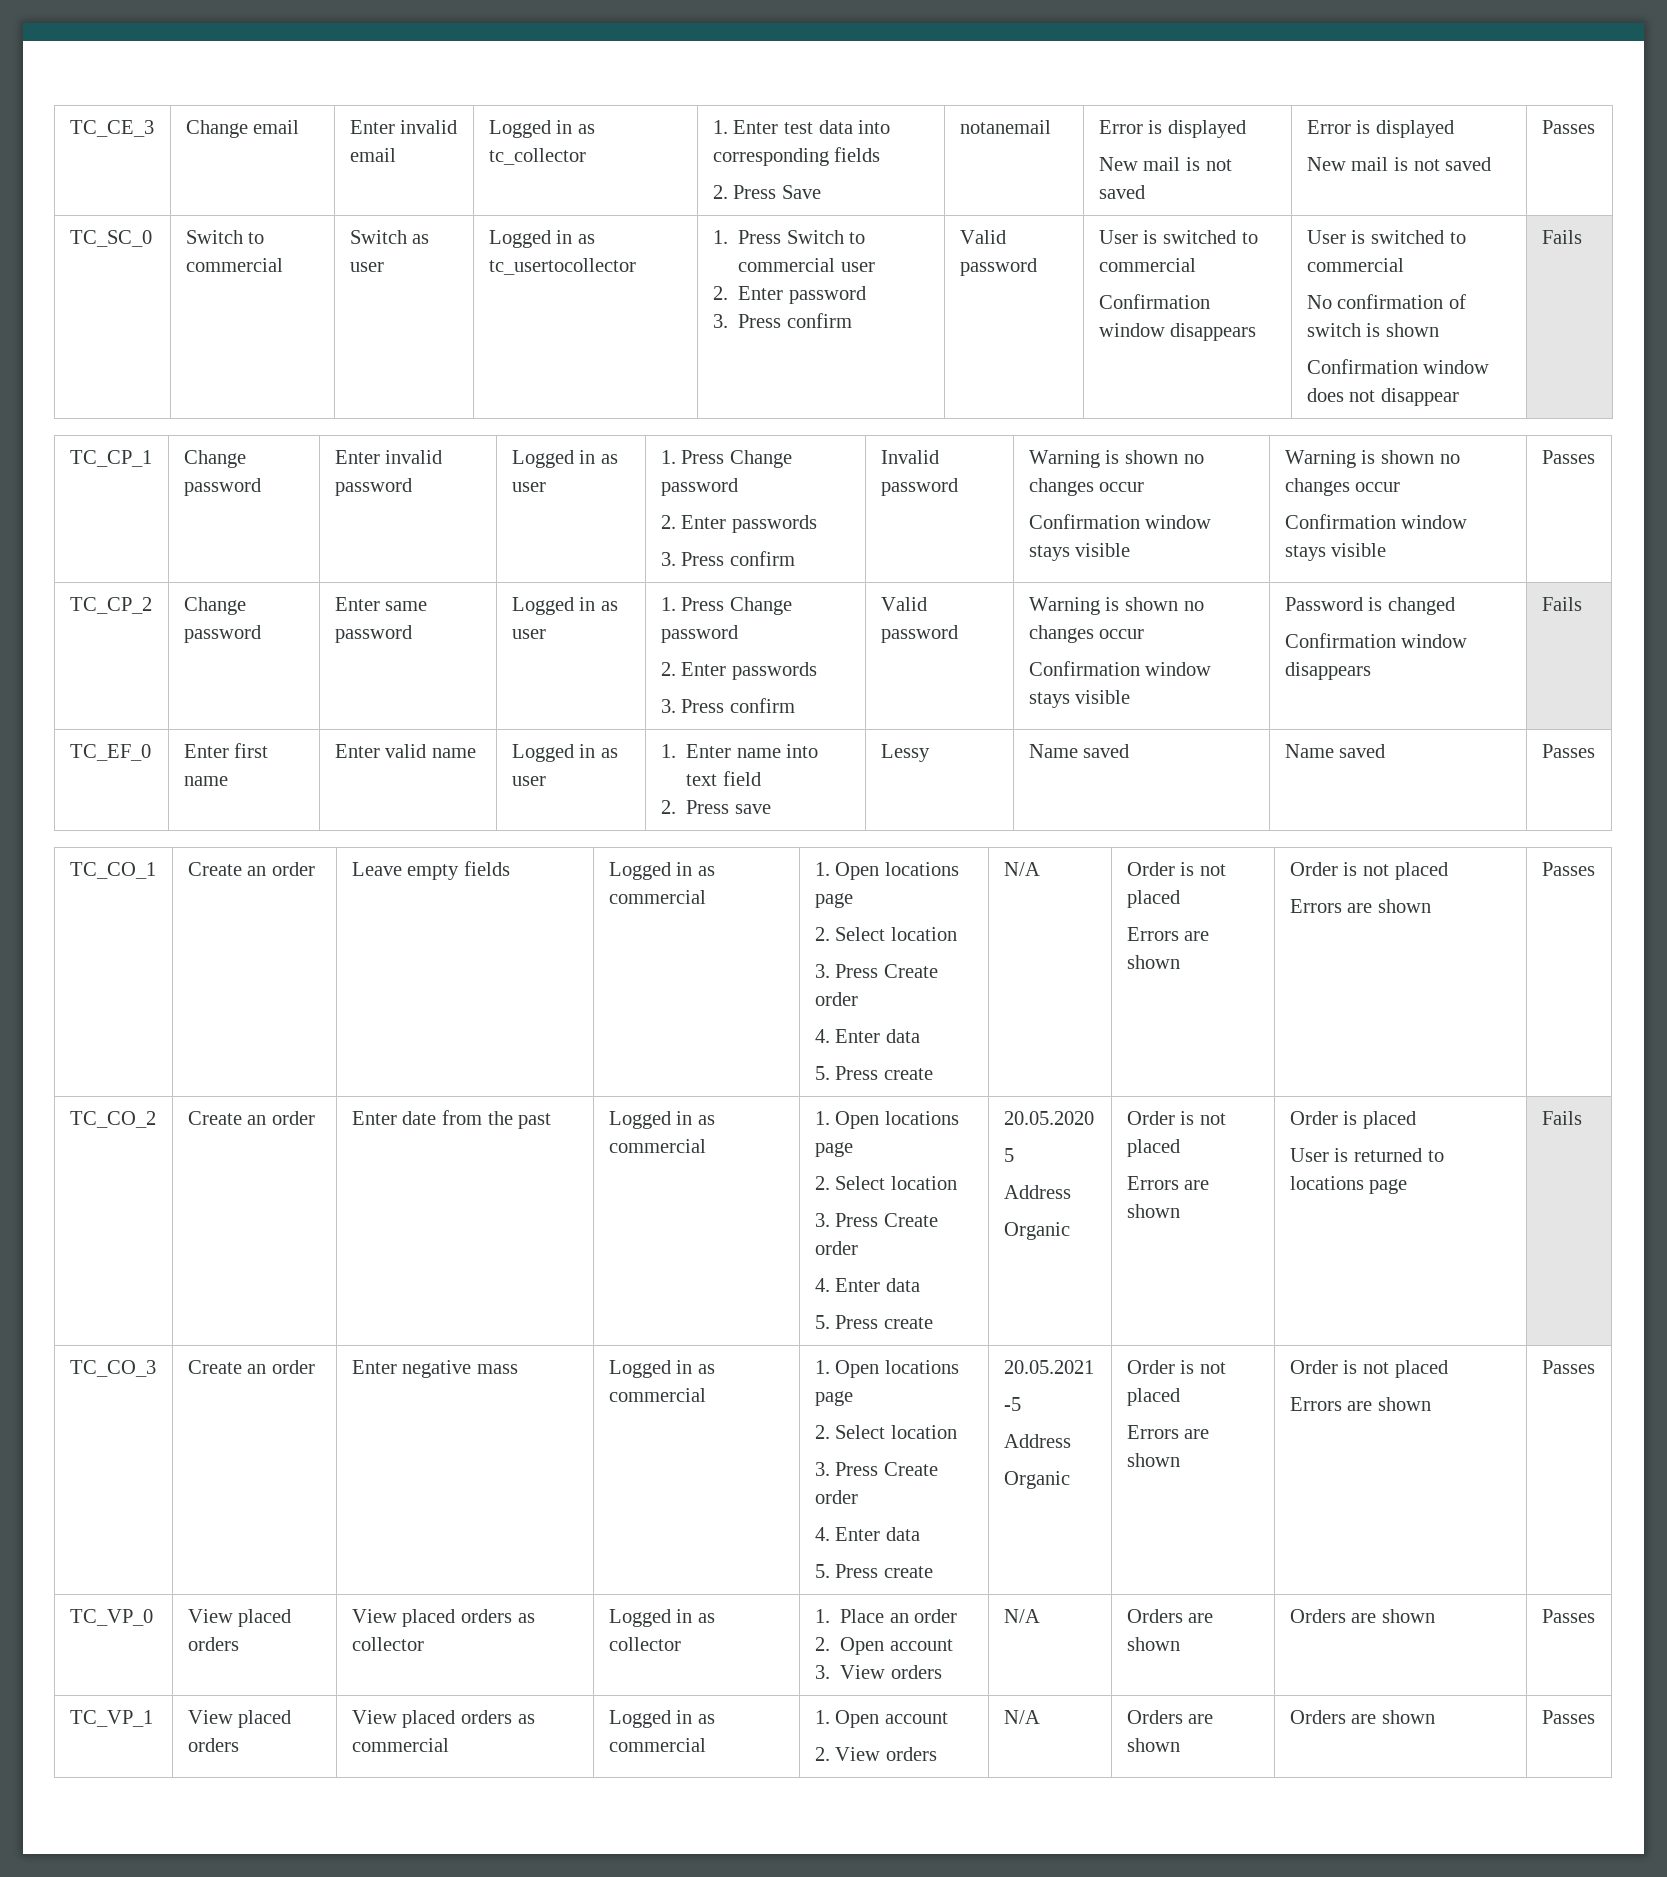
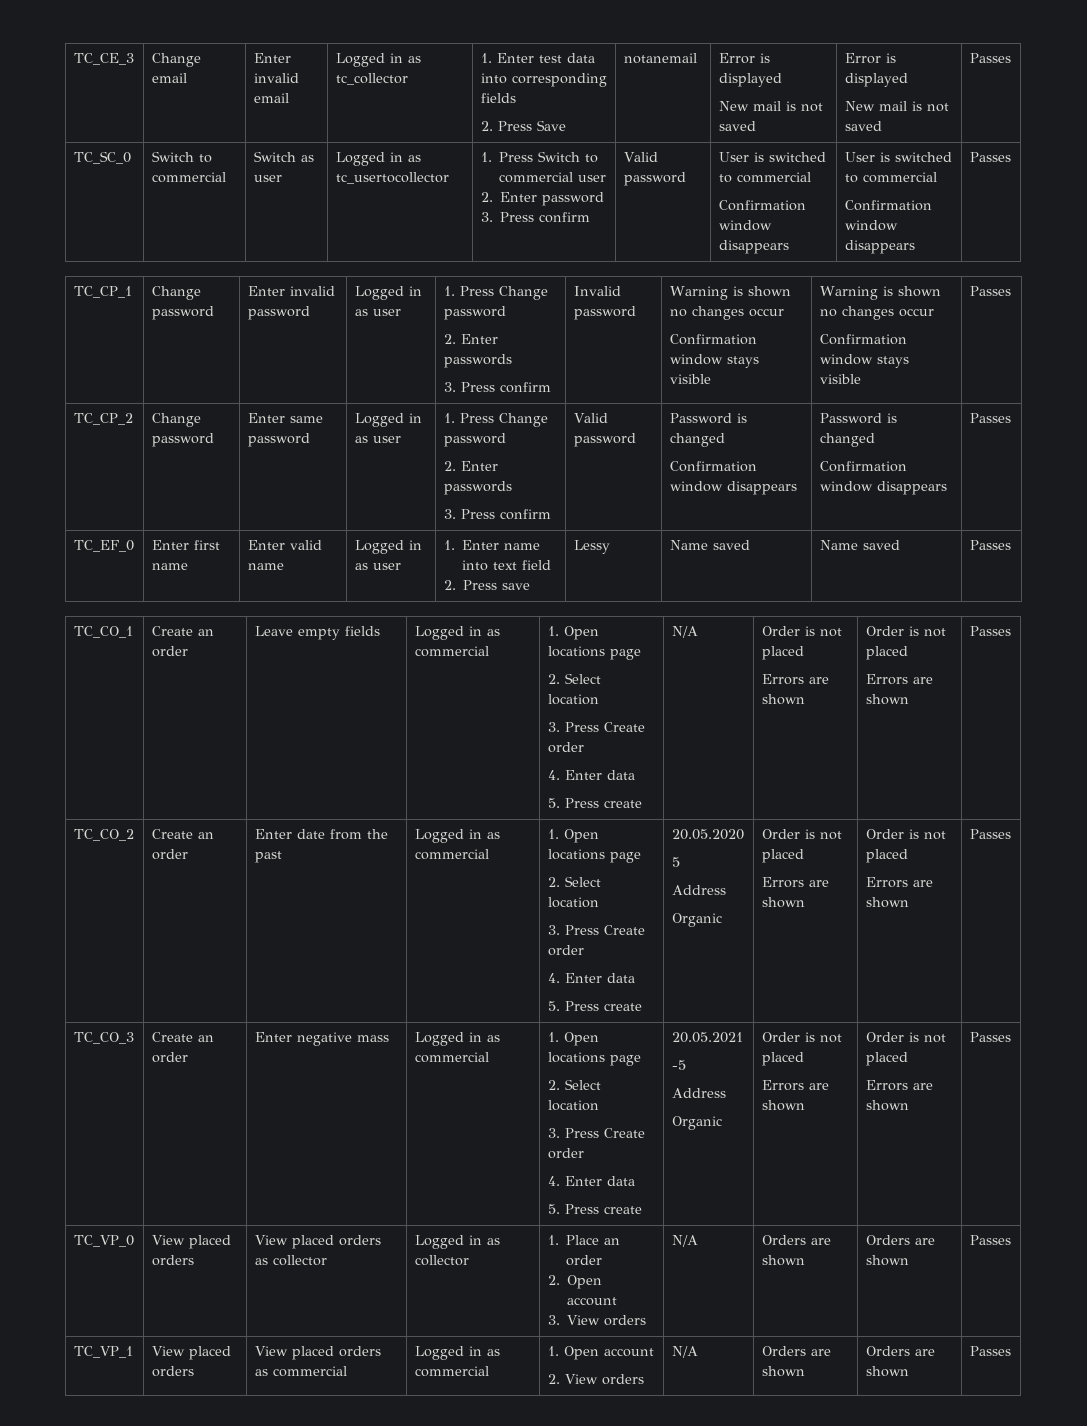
[1306,294,1466,309] [1306,323,1439,337] [1306,359,1490,374] [1306,388,1459,406] [1541,230,1582,244] No confirmation of switch is shown // Confirmation window does not disappear | Fails -> [844,200,932,211] [844,220,898,231] [844,240,915,254] [969,152,1011,162] Confirmation window disappears | Passes
[1028,597,1204,615] [1028,625,1145,643] [1028,661,1212,676] [1028,690,1131,708] [1284,597,1455,615] [1284,633,1468,648] [1284,662,1371,680] [1541,597,1582,611] Warning is shown no changes occur // Confirmation window stays visible | Password is changed // Confirmation window disappears | Fails -> [669,413,747,424] [669,433,725,447] [669,461,757,472] [669,481,797,495] [819,413,897,424] [819,433,875,447] [819,461,907,472] [819,481,947,495] [969,413,1011,423] Password is changed // Confirmation window disappears | Password is changed // Confirmation window disappears | Passes
[1362,1111,1416,1129] [1289,1148,1444,1162] [1289,1176,1408,1194] [1541,1111,1582,1125] placed // User is returned to locations page | Fails -> [923,831,946,840] [865,849,908,863] [865,877,933,888] [865,897,909,908] [969,829,1011,839] not placed // Errors are shown | Passes

